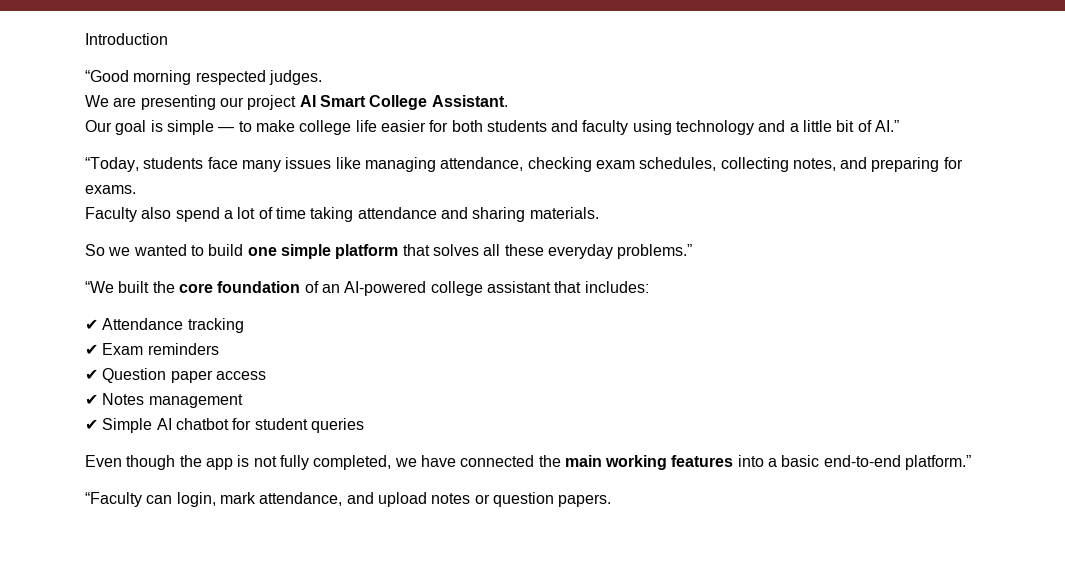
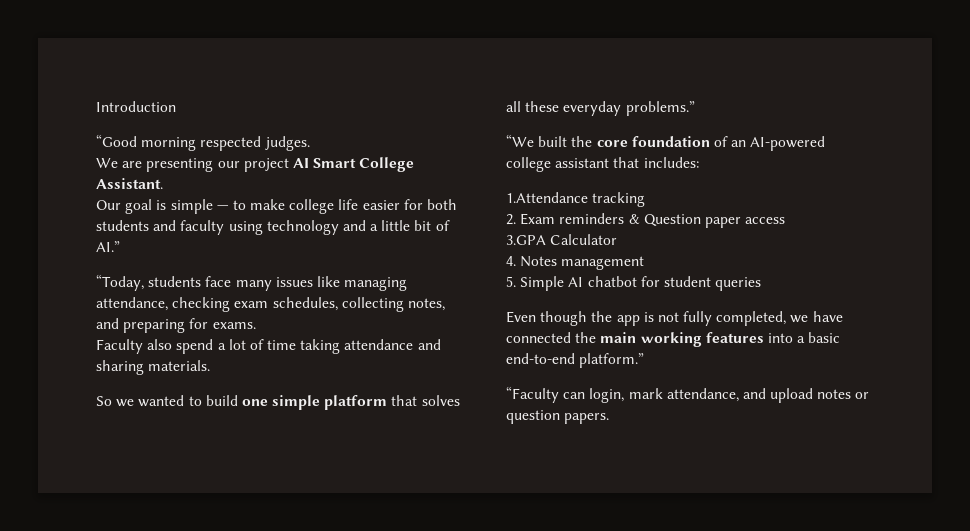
[85,318,184,330] ✔ Attendance -> [506,192,588,203] 1.Attendance
[85,344,98,355] ✔ -> [506,214,516,225] 2.
[85,369,98,380] // ✔ -> [628,214,640,224] &
[85,394,98,405] ✔ -> [506,234,618,245] [506,256,516,266] 3.GPA Calculator // 4.
[85,419,98,430] ✔ -> [506,276,516,287] 5.

